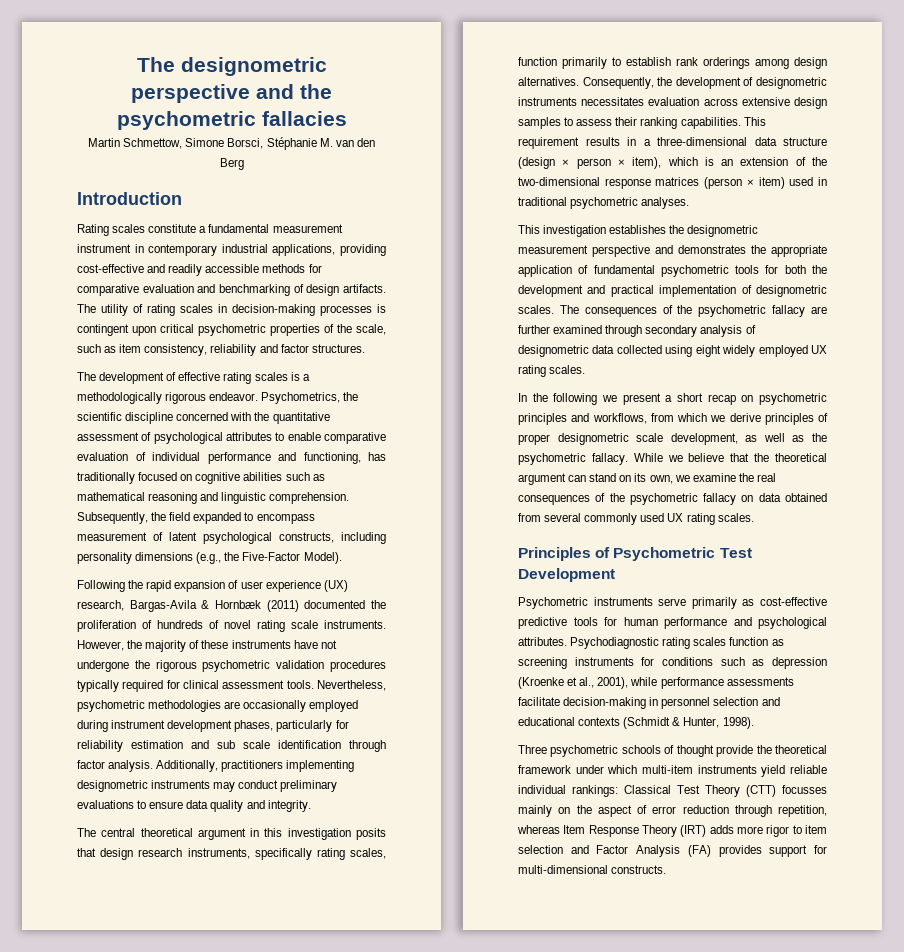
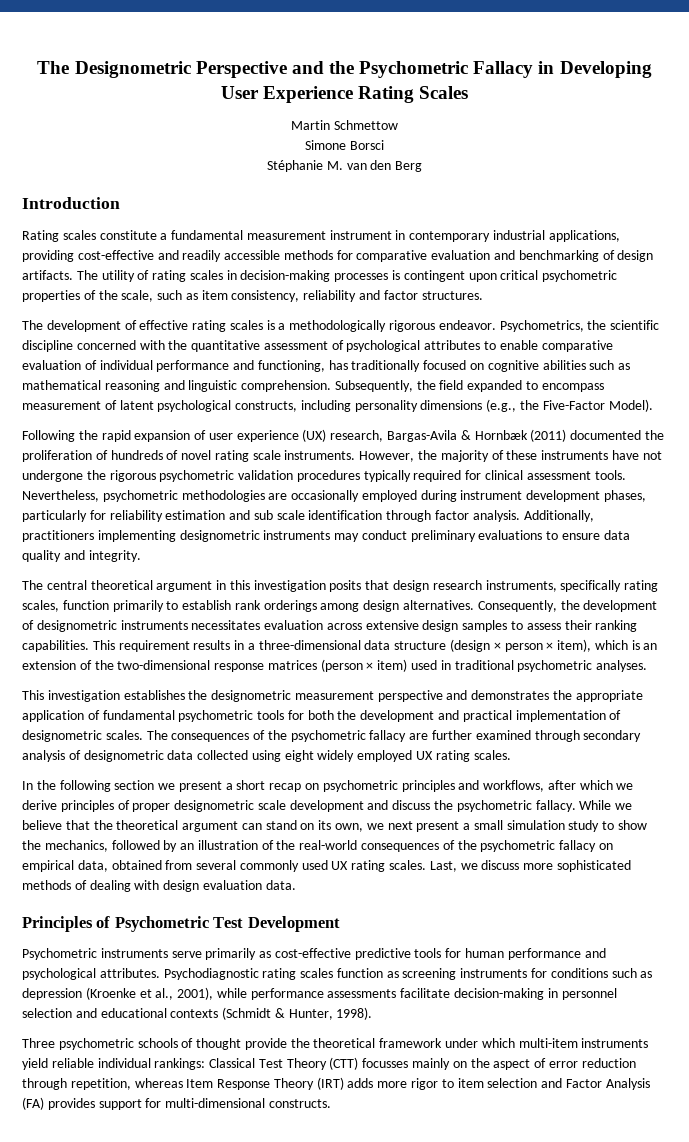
[136,57,327,76] [131,84,332,103] [116,111,347,130] [88,138,264,149] The designometric perspective and the psychometric fallacies // Martin Schmettow, Simone Borsci, -> [37,61,652,78] [220,86,469,103] [291,120,398,130] [305,140,384,150] The Designometric Perspective and the Psychometric Fallacy in Developing User Experience Rating Scales // Martin Schmettow // Simone Borsci //
(598, 399) none -> [114,780,155,790] section
[650,413,674,422] from -> [547,780,576,790] after
[670,433,805,445] development, as well as -> [289,800,431,812] development and discuss
[692,473,776,482] examine the real -> [387,820,648,832] [22,840,358,852] next present a small simulation study to show the mechanics, followed by an illustration of the real-world
[758,493,781,502] data -> [22,860,108,872] empirical data,
(754, 517) none -> [429,860,631,872] [22,880,296,892] Last, we discuss more sophisticated methods of dealing with design evaluation data.

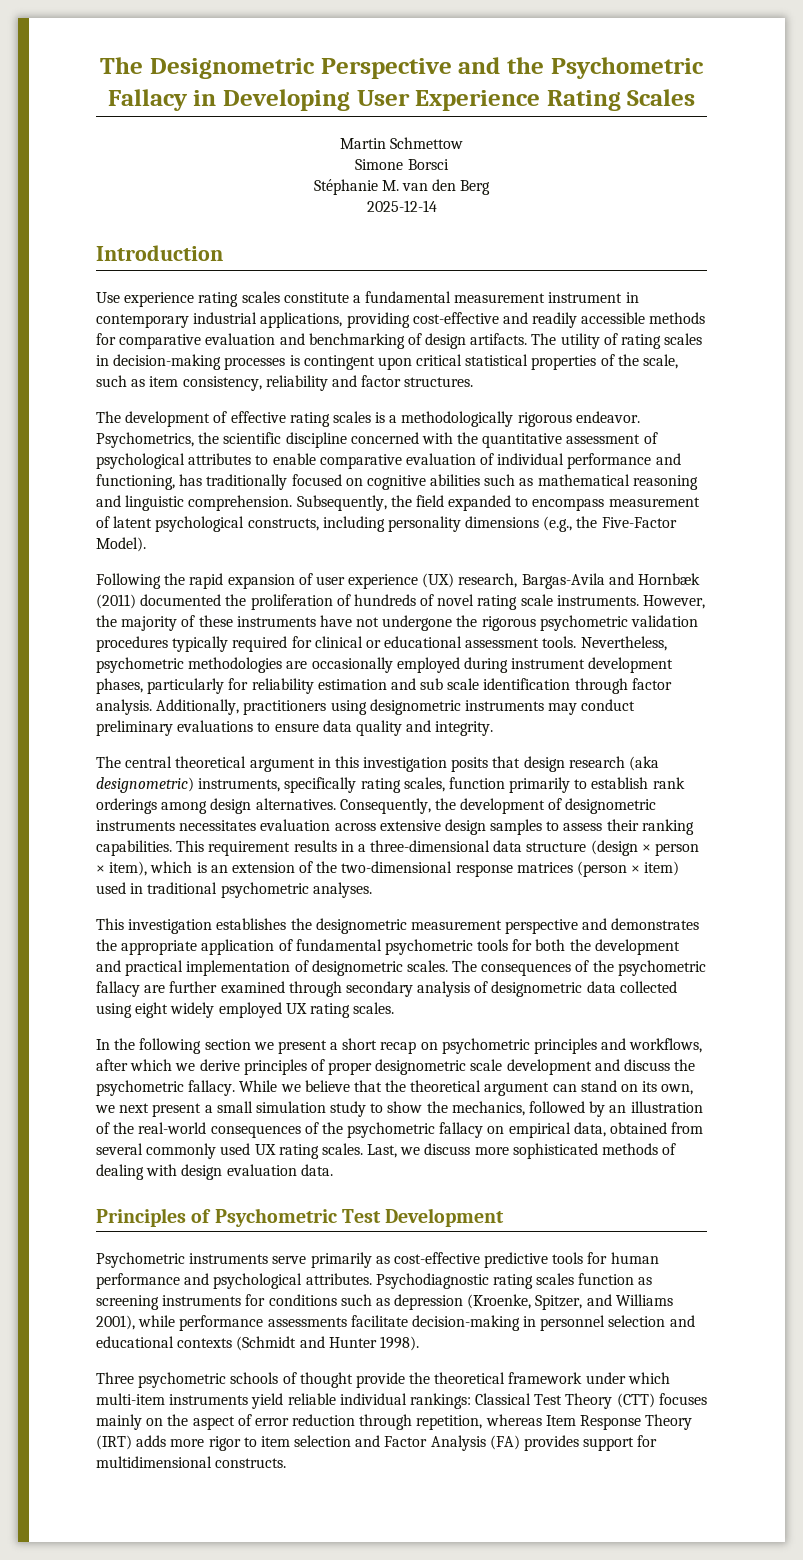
(423, 166) none -> [366,200,437,212] // 2025-12-14
[22,230,59,242] Rating -> [96,292,239,307] Use experience rating
[542,270,618,282] psychometric -> [465,354,529,366] statistical
[460,430,471,440] & -> [608,573,634,585] and
(524, 475) none -> [365,636,463,648] or educational
[97,530,176,542] implementing -> [330,700,367,715] using
(482, 585) none -> [629,756,660,771] [96,777,194,793] (aka designometric)
[85,987,174,1000] (Kroenke et al., -> [467,1294,673,1310] (Kroenke, Spitzer, and Williams
[274,1008,333,1020] & Hunter, -> [299,1336,377,1348] and Hunter
[362,1058,409,1068] focusses -> [658,1393,707,1405] focuses
[165,1098,266,1108] multi-dimensional -> [96,1456,212,1468] multidimensional

